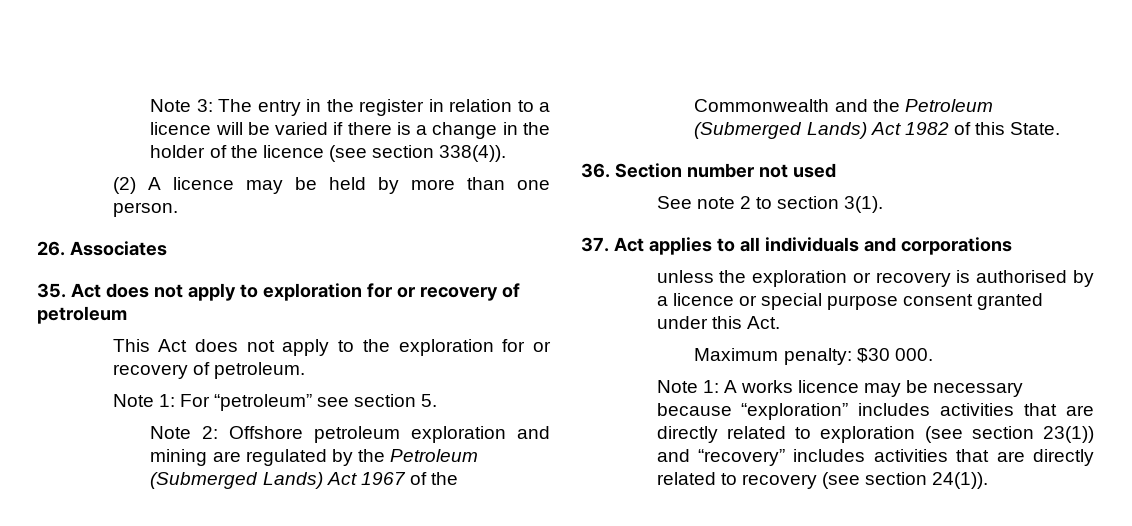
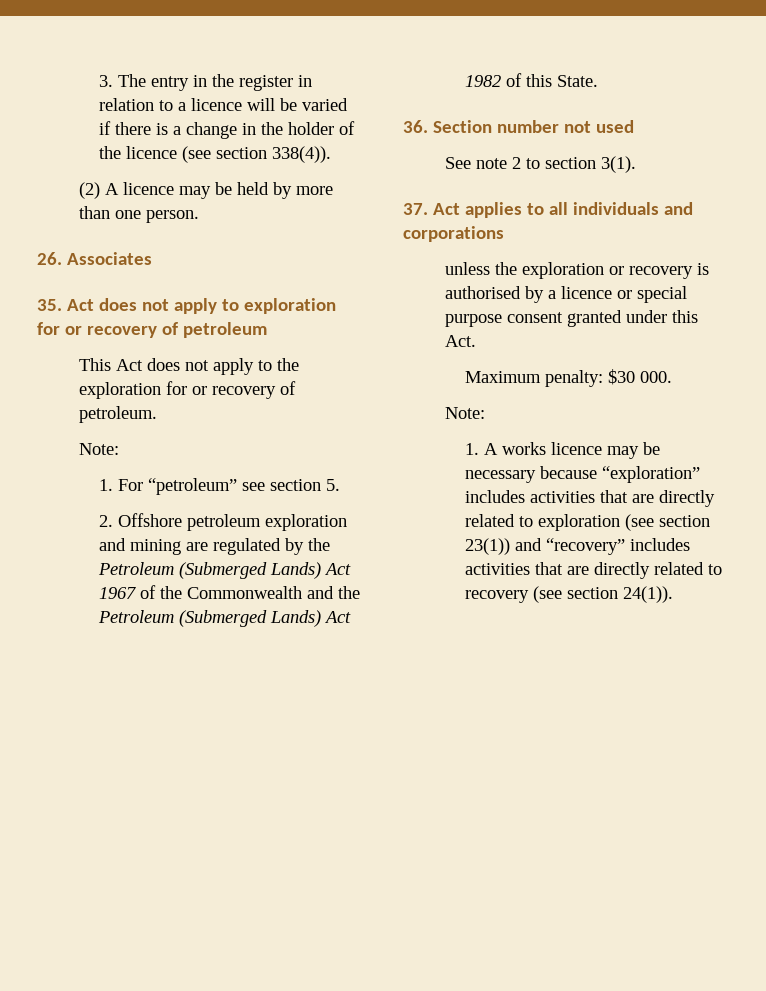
[150,99,213,112] Note 3: -> [99,75,114,87] 3.
[112,394,175,407] Note 1: -> [78,443,119,455] [99,479,114,491] Note: // 1.
[150,426,219,439] Note 2: -> [99,515,114,527] 2.
[656,380,719,393] Note 1: -> [444,407,485,419] [465,443,480,455] Note: // 1.

